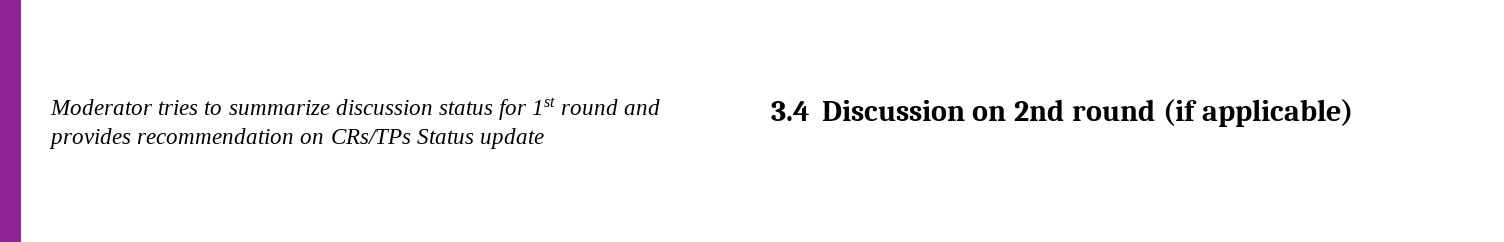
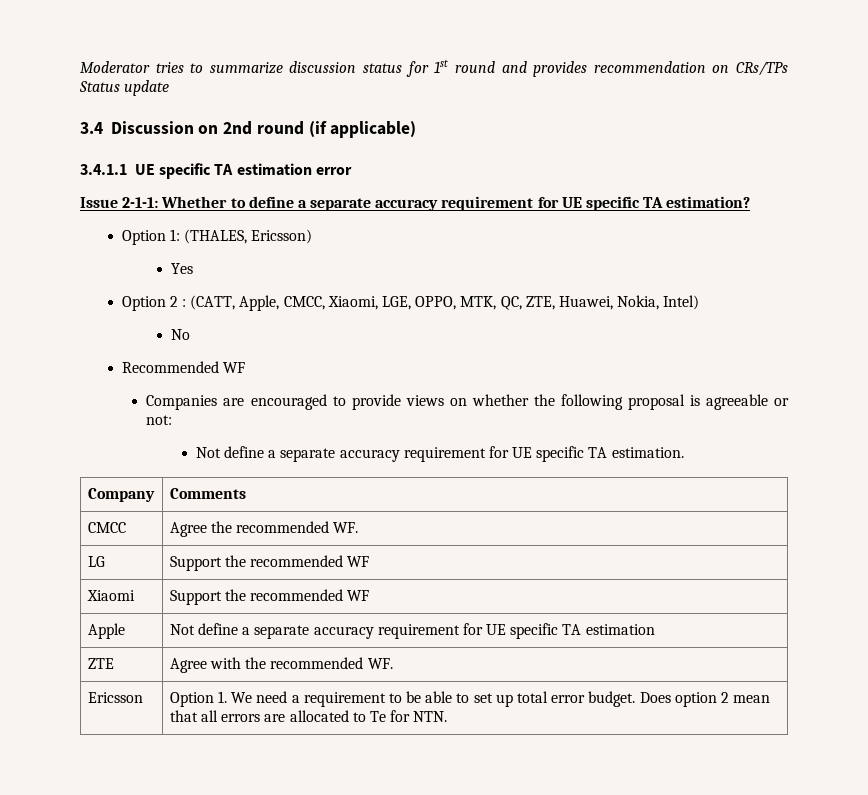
(1354, 113) none -> [80,163,353,179] [80,196,751,211] [121,229,313,245] [171,263,194,274] [121,295,700,311] [171,329,191,340] [121,361,245,373] [146,394,790,410] [146,415,173,425] [195,446,684,462] [87,488,155,502] [169,488,246,499] [87,522,126,533] [169,521,359,537] [87,556,105,567] [169,555,370,571] [86,590,135,601] [169,589,370,605] [87,623,125,639] [169,623,655,639] [87,658,114,669] [169,657,393,673] [87,692,143,703] [169,691,771,707] [169,710,448,722] // 3.4.1.1 UE specific TA estimation error // Issue 2-1-1: Whether to define a separate accuracy requirement for UE specific TA estimation? // Option 1: (THALES, Ericsson) // Yes // Option 2 : (CATT, Apple, CMCC, Xiaomi, LGE, OPPO, MTK, QC, ZTE, Huawei, Nokia, Intel) // No // Recommended WF // Companies are encouraged to provide views on whether the following proposal is agreeable or not: // Not define a separate accuracy requirement for UE specific TA estimation. // Company | Comments // CMCC | Agree the recommended WF. // LG | Support the recommended WF // Xiaomi | Support the recommended WF // Apple | Not define a separate accuracy requirement for UE specific TA estimation // ZTE | Agree with the recommended WF. // Ericsson | Option 1. We need a requirement to be able to set up total error budget. Does option 2 mean that all errors are allocated to Te for NTN.

